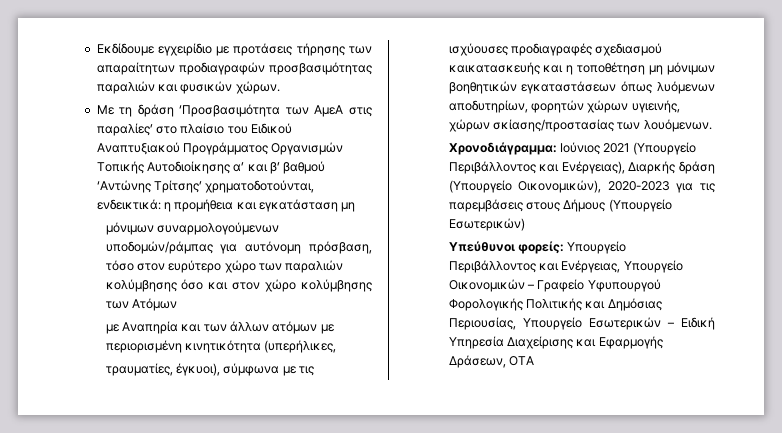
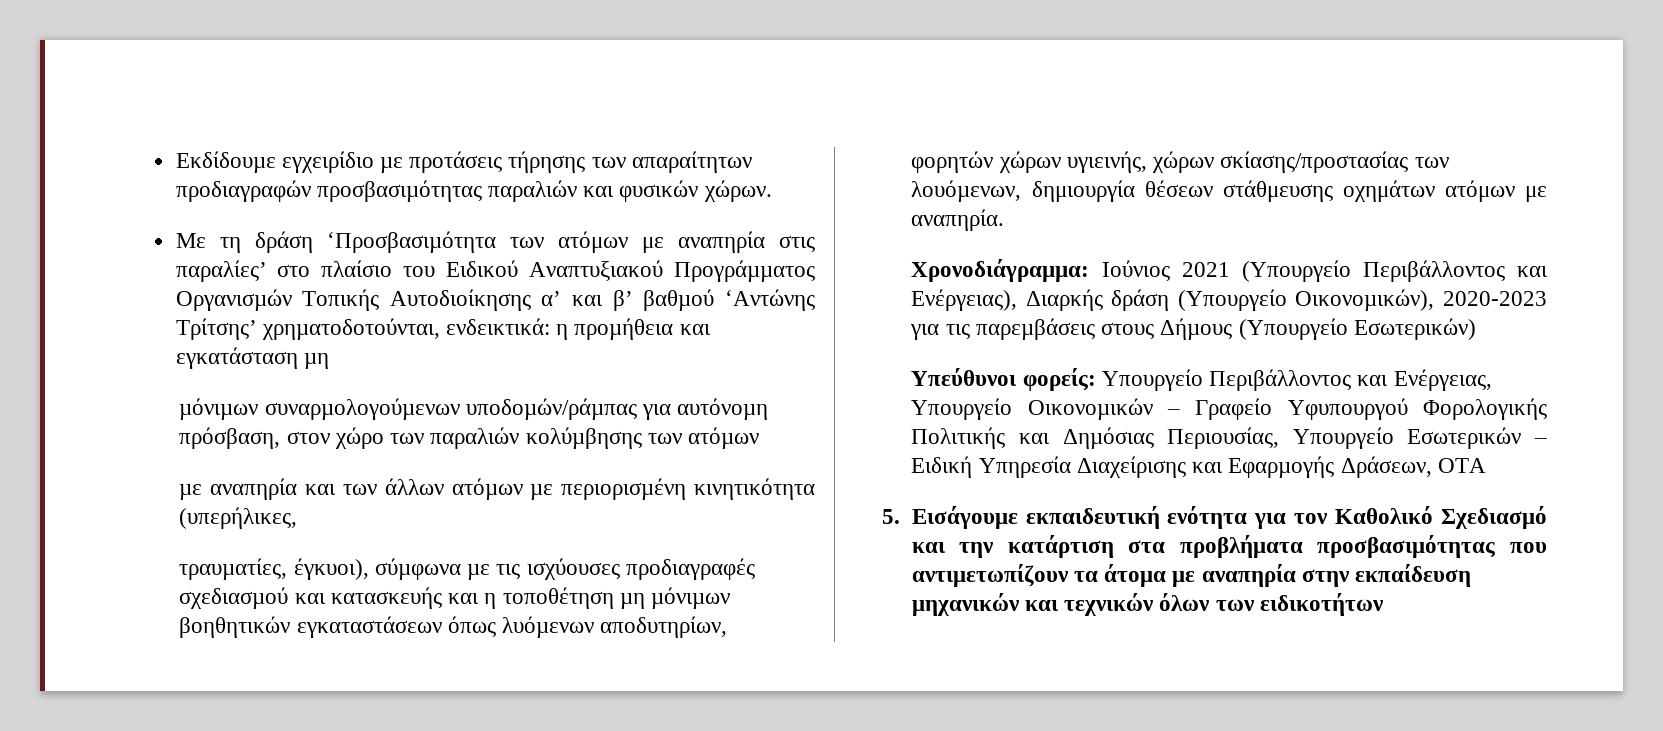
[314,105,344,117] ΑµεΑ -> [557,231,765,253] ατόμων με αναπηρία
[105,260,222,273] τόσο στον ευρύτερο -> [286,431,330,444] στον
[181,279,373,292] [105,298,177,311] [105,321,178,334] όσο και στον χώρο κολύµβησης των Ατόµων // µε Αναπηρία -> [647,427,759,449] [179,478,298,500] των ατόµων // µε αναπηρία
[448,62,540,75] καικατασκευής -> [294,587,442,609] και κατασκευής
[643,119,712,132] λουόµενων. -> [911,180,1547,202] [911,209,1005,231] λουόµενων, δημιουργία θέσεων στάθμευσης οχημάτων ατόμων με αναπηρία.
(534, 361) none -> [882,506,1547,529] [911,535,1547,558] [911,564,1471,587] [911,593,1383,616] // 5. Εισάγουμε εκπαιδευτική ενότητα για τον Καθολικό Σχεδιασμό και την κατάρτιση στα προβλήματα προσβασιμότητας που αντιμετωπίζουν τα άτομα με αναπηρία στην εκπαίδευση μηχανικών και τεχνικών όλων των ειδικοτήτων

